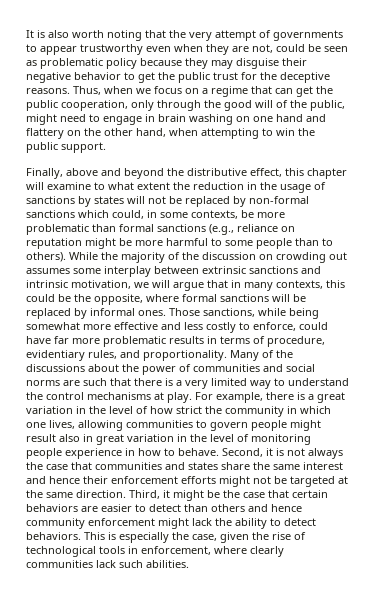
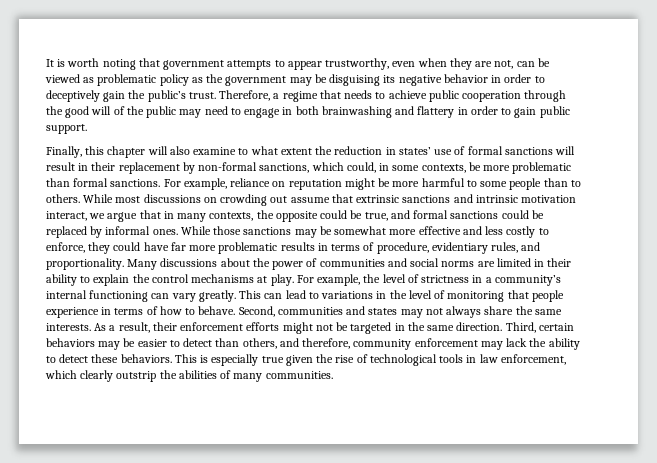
[48,30,69,38] also -> (66, 63) none
[169,30,343,41] the very attempt of governments -> [163,60,272,70] government attempts
[80,44,143,55] trustworthy -> [325,58,390,70] trustworthy,
[276,44,348,52] [26,58,307,69] [26,72,330,83] [26,86,333,97] [26,100,154,111] could be seen as problematic policy because they may disguise their negative behavior to get the public trust for the deceptive reasons. Thus, when we focus on a regime that can get the public cooperation, only -> [516,58,550,67] [45,74,545,86] [46,90,522,102] can be viewed as problematic policy as the government may be disguising its negative behavior in order to deceptively gain the public’s trust. Therefore, a regime that needs to achieve public cooperation
[310,100,345,111] [26,114,57,125] public, might -> [146,106,202,118] public may
[158,114,326,125] [26,128,315,139] [26,142,106,153] [26,168,282,179] brain washing on one hand and flattery on the other hand, when attempting to win the public support. // Finally, above and beyond the distributive effect, -> [295,106,570,118] [46,124,87,134] [46,146,82,158] both brainwashing and flattery in order to gain public support. // Finally,
(44, 186) none -> [169,146,190,155] also
[260,182,326,193] [26,196,230,207] the usage of sanctions by states will not be replaced -> [398,146,576,155] [46,162,180,174] states’ use of formal sanctions will result in their replacement
[26,210,75,218] sanctions -> [259,163,310,173] sanctions,
[157,224,234,235] sanctions (e.g., -> [110,178,227,190] sanctions. For example,
[26,252,347,263] [26,266,199,277] others). While the majority of the discussion on crowding out assumes some interplay between -> [46,194,353,206] others. While most discussions on crowding out assume that
[71,280,170,289] motivation, we will -> [521,195,577,203] [46,211,106,221] motivation interact, we
[326,280,345,288] [26,294,290,305] this could be the opposite, where formal sanctions will -> [256,210,529,222] the opposite could be true, and formal sanctions could
[169,308,319,319] Those sanctions, while being -> [180,226,332,238] While those sanctions may be
(296, 326) none -> [88,242,111,254] they
[262,350,293,358] of the -> (158, 264) none
[83,378,349,389] such that there is a very limited way to understand -> [496,258,572,267] [46,274,130,286] limited in their ability to explain
[266,392,345,403] [26,406,331,417] [26,420,321,431] [26,434,174,445] there is a great variation in the level of how strict the community in which one lives, allowing communities to govern people might result also in great variation -> [363,274,561,286] [46,290,374,302] the level of strictness in a community’s internal functioning can vary greatly. This can lead to variations
(311, 439) none -> [507,290,529,299] that
(135, 452) none -> [114,306,158,315] terms of
[266,448,343,459] [26,462,343,470] [26,476,80,484] it is not always the case that communities and states share the same interest and hence -> [277,306,562,318] [46,322,150,333] communities and states may not always share the same interests. As a result,
[338,476,348,484] at -> [394,323,405,331] in
[163,490,328,501] [26,504,98,512] it might be the case that certain behaviors are -> [538,323,574,331] [46,338,136,350] certain behaviors may be
[211,504,302,512] others and hence -> [242,338,351,349] others, and therefore,
[158,518,189,529] might -> [480,341,503,350] may
(316, 522) none -> [91,354,119,363] these
[172,532,217,541] the case, -> [261,356,284,363] true
[141,546,284,557] [26,560,189,568] enforcement, where clearly communities lack such abilities. -> [479,354,566,365] [45,370,333,382] law enforcement, which clearly outstrip the abilities of many communities.

